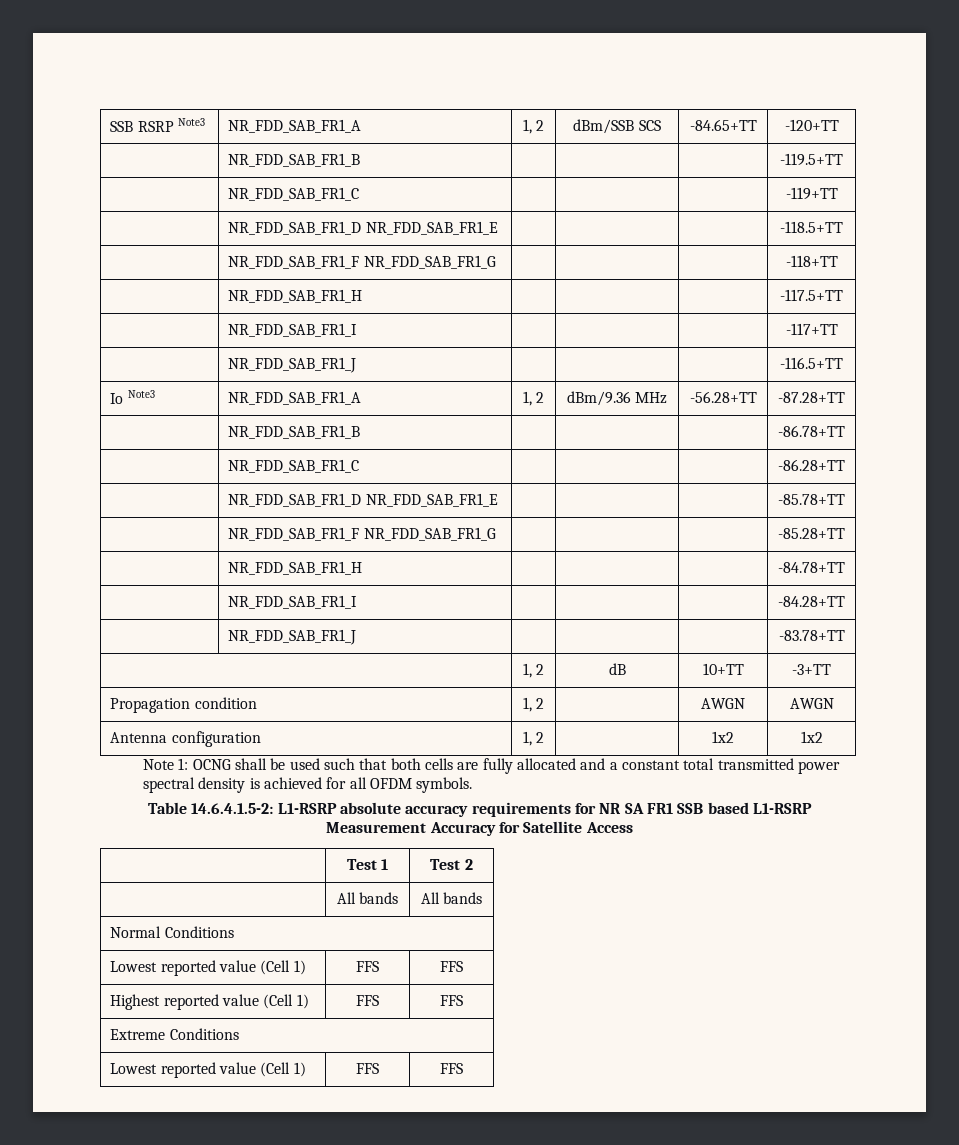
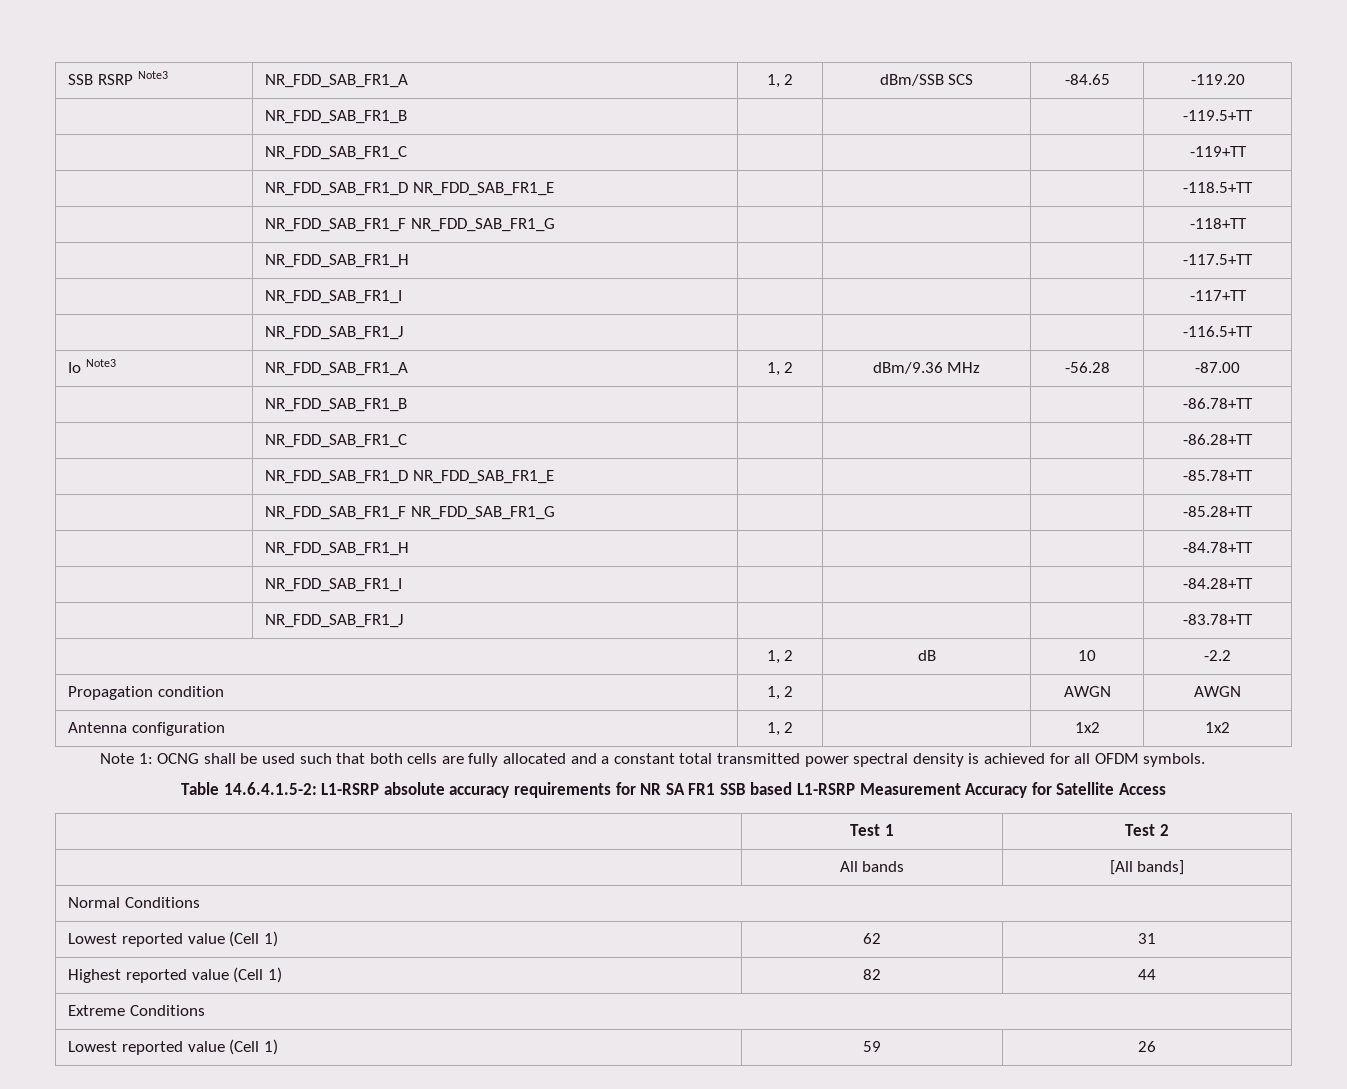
[689,119,757,131] [784,119,839,131] -84.65+TT | -120+TT -> [1064,74,1110,85] [1190,74,1245,85] -84.65 | -119.20
[689,391,757,403] [778,392,845,403] -56.28+TT | -87.28+TT -> [1064,362,1110,373] [1195,362,1240,373] -56.28 | -87.00
[702,663,744,675] [792,664,831,675] 10+TT | -3+TT -> [1078,650,1096,661] [1204,650,1231,661] 10 | -2.2
[420,892,483,904] All bands -> [1109,860,1185,875] [All bands]
[356,961,379,972] [440,961,463,972] FFS | FFS -> [863,933,881,944] [1138,933,1156,944] 62 | 31
[356,995,379,1006] [440,995,463,1006] FFS | FFS -> [863,969,881,980] [1138,969,1156,980] 82 | 44
[356,1063,379,1074] [440,1063,463,1074] FFS | FFS -> [863,1041,881,1052] [1138,1041,1156,1052] 59 | 26

